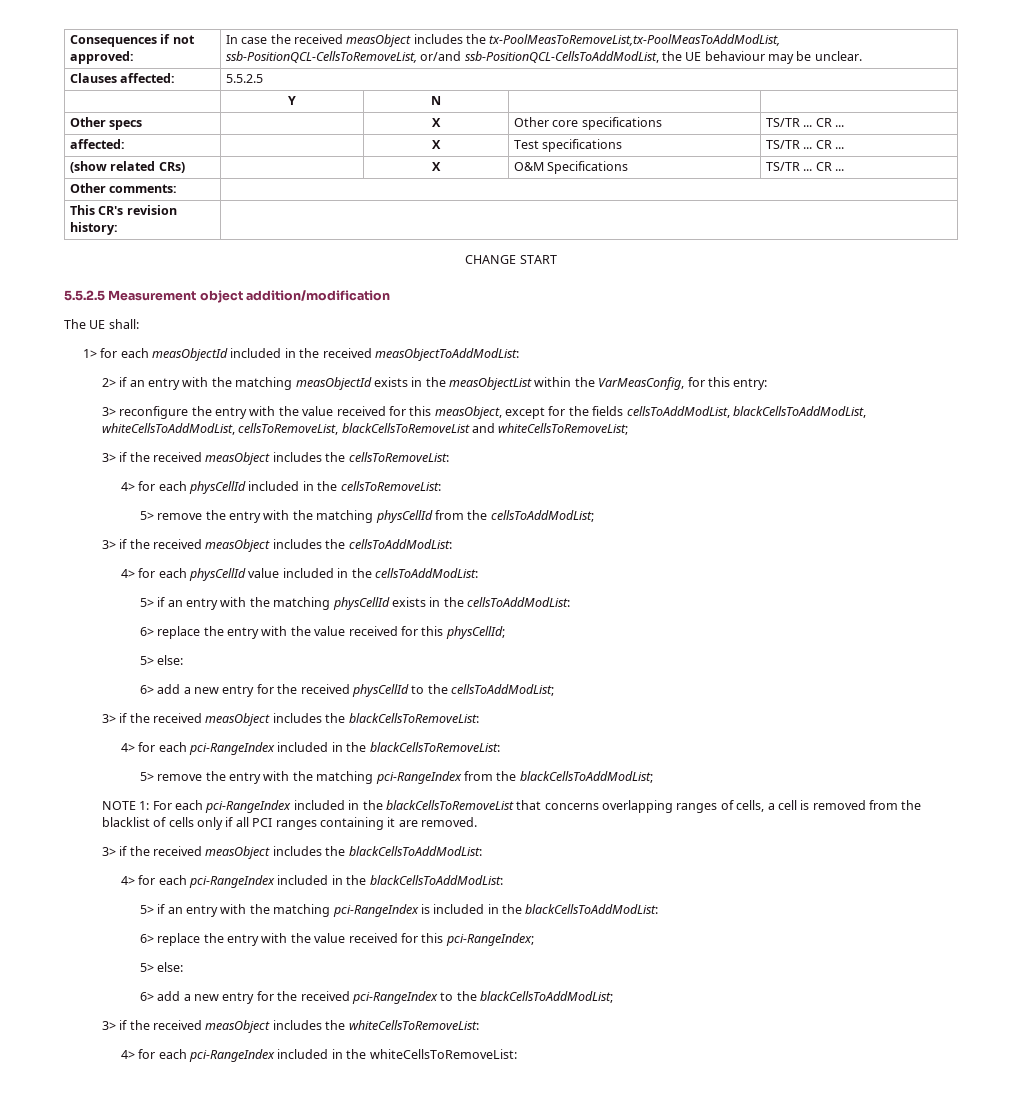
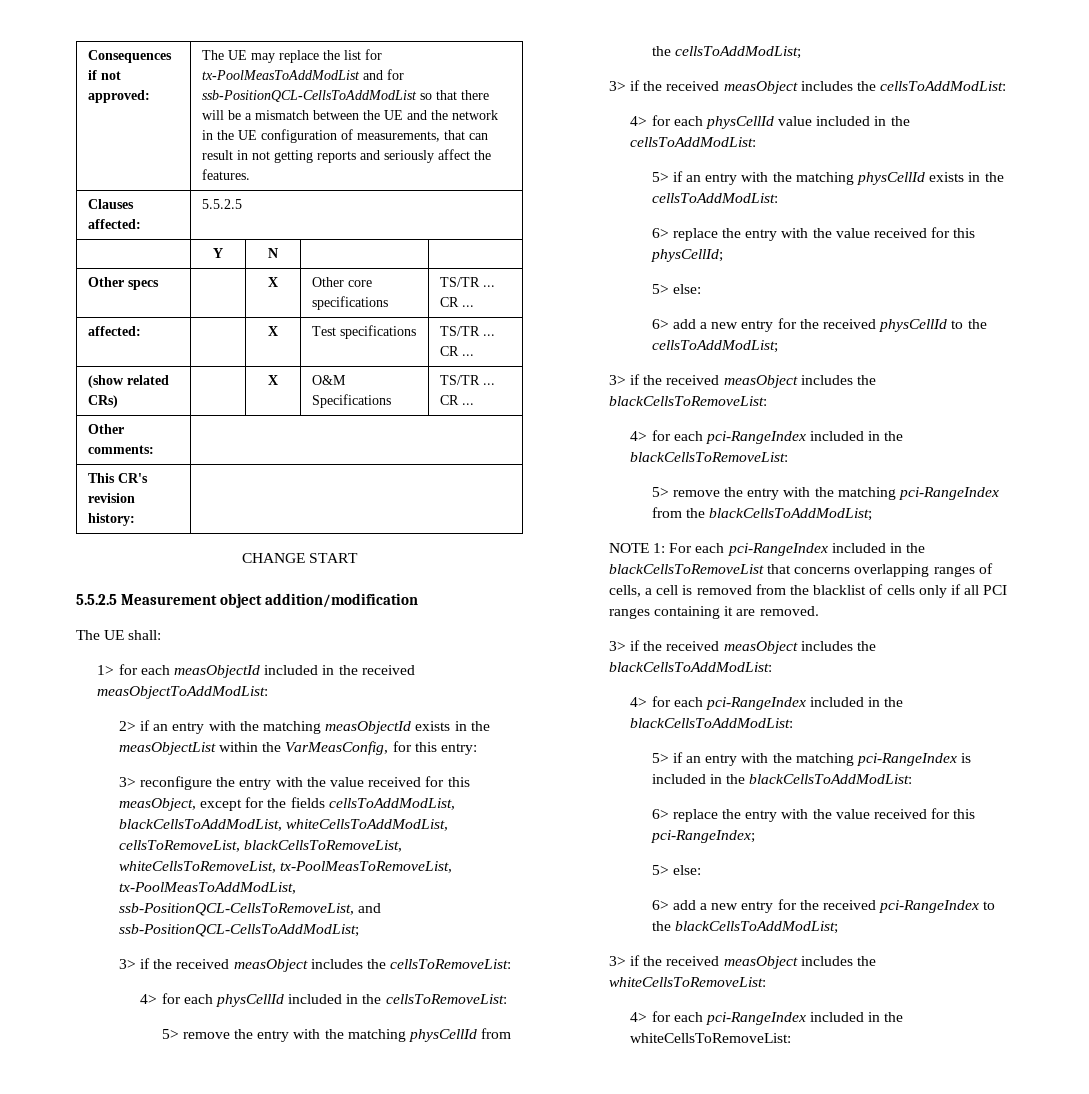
[225,34,781,47] [225,51,862,64] In case the received measObject includes the tx-PoolMeasToRemoveList,tx-PoolMeasToAddModList, ssb-PositionQCL-CellsToRemoveList, or/and ssb-PositionQCL-CellsToAddModList, the UE behaviour may be unclear. -> [202,49,383,63] [202,69,405,80] [202,90,490,102] [202,110,499,120] [202,129,489,143] [202,149,492,163] [202,169,251,180] The UE may replace the list for tx-PoolMeasToAddModList and for ssb-PositionQCL-CellsToAddModList so that there will be a mismatch between the UE and the network in the UE configuration of measurements, that can result in not getting reports and seriously affect the features.
[341,423,629,435] blackCellsToRemoveList and whiteCellsToRemoveList; -> [244,840,403,852] [118,861,453,873] [118,882,296,894] [118,903,382,916] [118,924,359,937] blackCellsToRemoveList, whiteCellsToRemoveList, tx-PoolMeasToRemoveList, tx-PoolMeasToAddModList, ssb-PositionQCL-CellsToRemoveList, and ssb-PositionQCL-CellsToAddModList;

